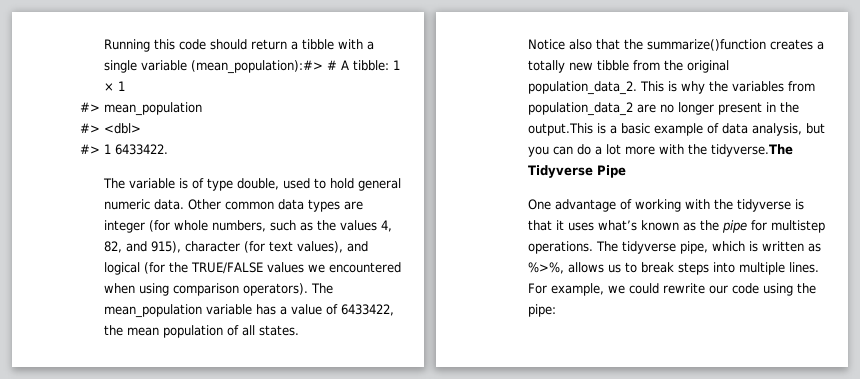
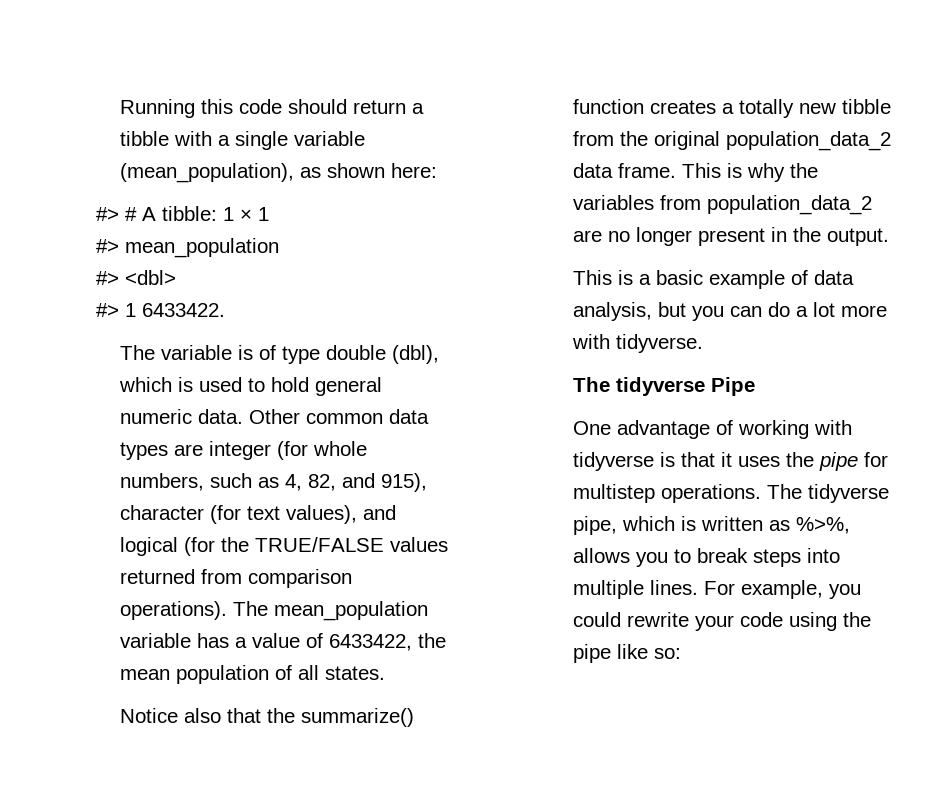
[191,60,324,74] (mean_population):#> -> [119,163,437,183] [95,207,119,221] (mean_population), as shown here: // #>
[237,178,280,190] double, -> [325,345,439,364] [118,377,193,392] double (dbl), which is
[317,220,378,231] the values -> (279, 482) none
[308,262,402,273] [104,283,309,296] we encountered when using comparison operators). -> [119,569,352,588] [119,601,227,620] returned from comparison operations).
[647,39,767,51] summarize()function -> [300,708,414,727] [572,99,644,114] summarize() function
[528,81,638,95] population_data_2. -> [725,131,891,151] [572,163,676,178] population_data_2 data frame.
[528,123,594,136] output.This -> [826,228,889,246] [572,270,612,285] output. // This
[688,144,794,157] [528,165,594,178] the tidyverse.The Tidyverse -> [615,334,703,353] [572,377,705,396] tidyverse. // The tidyverse
[714,199,734,210] the -> (852, 427) none
[598,220,697,231] what’s known as -> (780, 461) none
[608,264,622,273] us -> [635,552,668,567] you
[608,285,626,294] we -> [828,584,861,599] you
[709,285,729,294] our -> [694,615,734,631] your
[528,304,557,317] pipe: -> [572,644,681,663] pipe like so:

